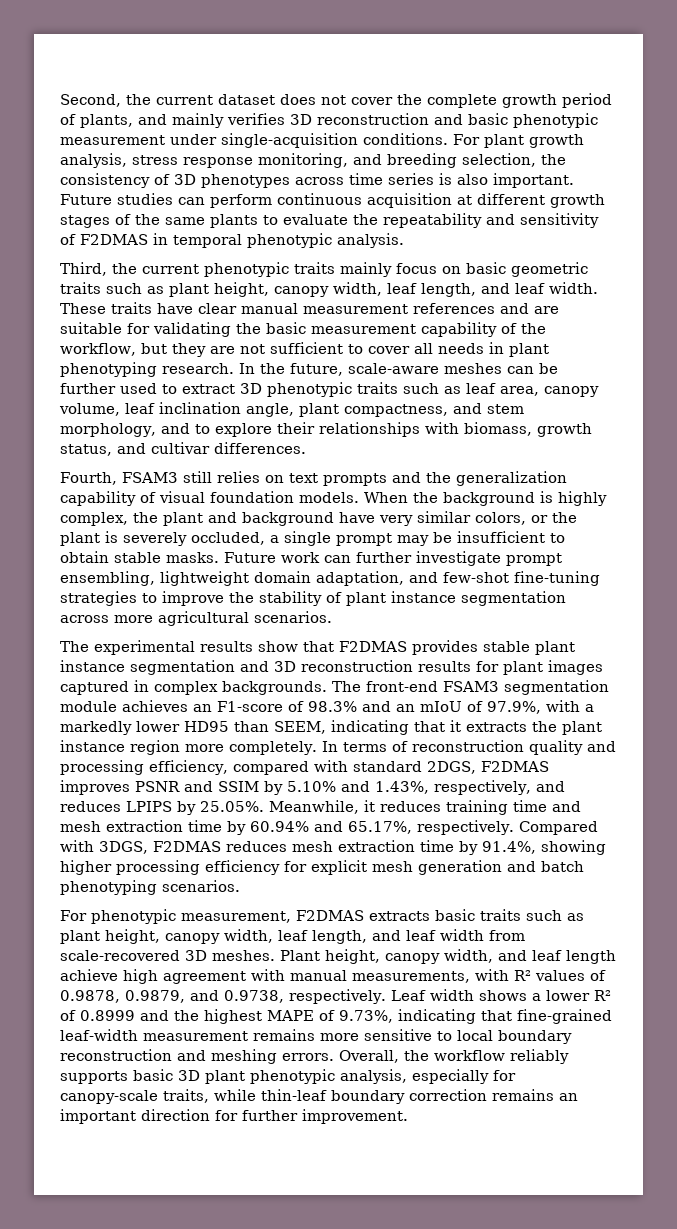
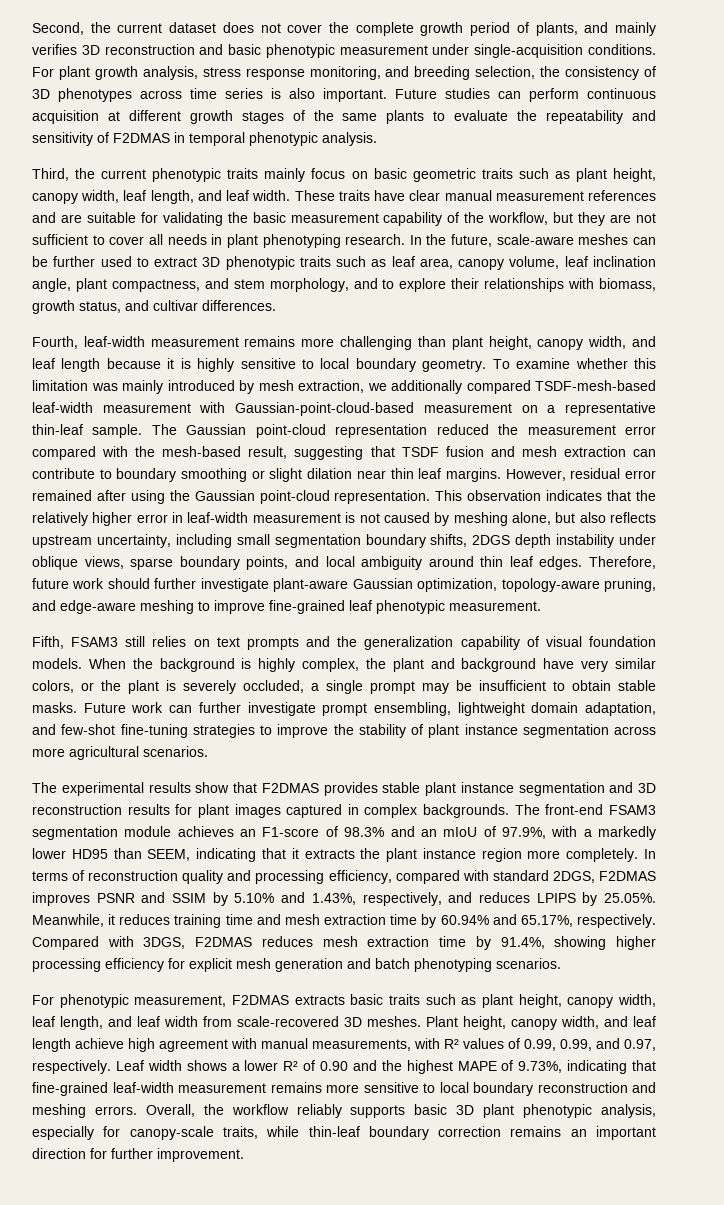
(117, 478) none -> [83,336,656,350] [32,358,657,372] [32,380,656,394] [32,402,656,416] [32,424,657,438] [32,446,656,460] [32,468,656,482] [32,490,656,504] [32,512,656,526] [32,534,656,548] [32,556,656,570] [32,578,657,592] [32,600,541,614] [32,636,64,649] leaf-width measurement remains more challenging than plant height, canopy width, and leaf length because it is highly sensitive to local boundary geometry. To examine whether this limitation was mainly introduced by mesh extraction, we additionally compared TSDF-mesh-based leaf-width measurement with Gaussian-point-cloud-based measurement on a representative thin-leaf sample. The Gaussian point-cloud representation reduced the measurement error compared with the mesh-based result, suggesting that TSDF fusion and mesh extraction can contribute to boundary smoothing or slight dilation near thin leaf margins. However, residual error remained after using the Gaussian point-cloud representation. This observation indicates that the relatively higher error in leaf-width measurement is not caused by meshing alone, but also reflects upstream uncertainty, including small segmentation boundary shifts, 2DGS depth instability under oblique views, sparse boundary points, and local ambiguity around thin leaf edges. Therefore, future work should further investigate plant-aware Gaussian optimization, topology-aware pruning, and edge-aware meshing to improve fine-grained leaf phenotypic measurement. // Fifth,
[60,990,284,1003] 0.9878, 0.9879, and 0.9738, -> [524,1038,656,1051] 0.99, 0.99, and 0.97,
[80,1010,135,1021] 0.8999 -> [320,1061,348,1071] 0.90

